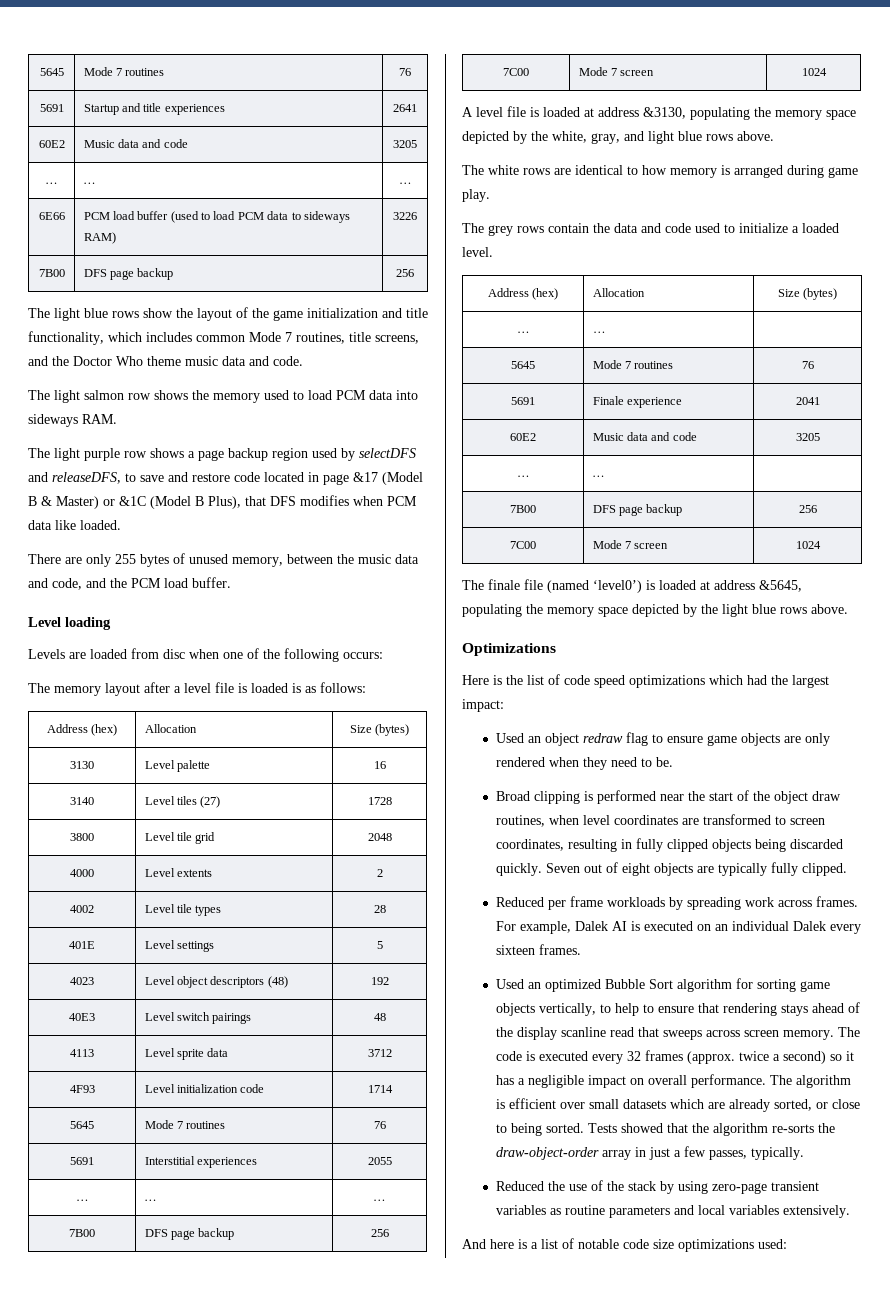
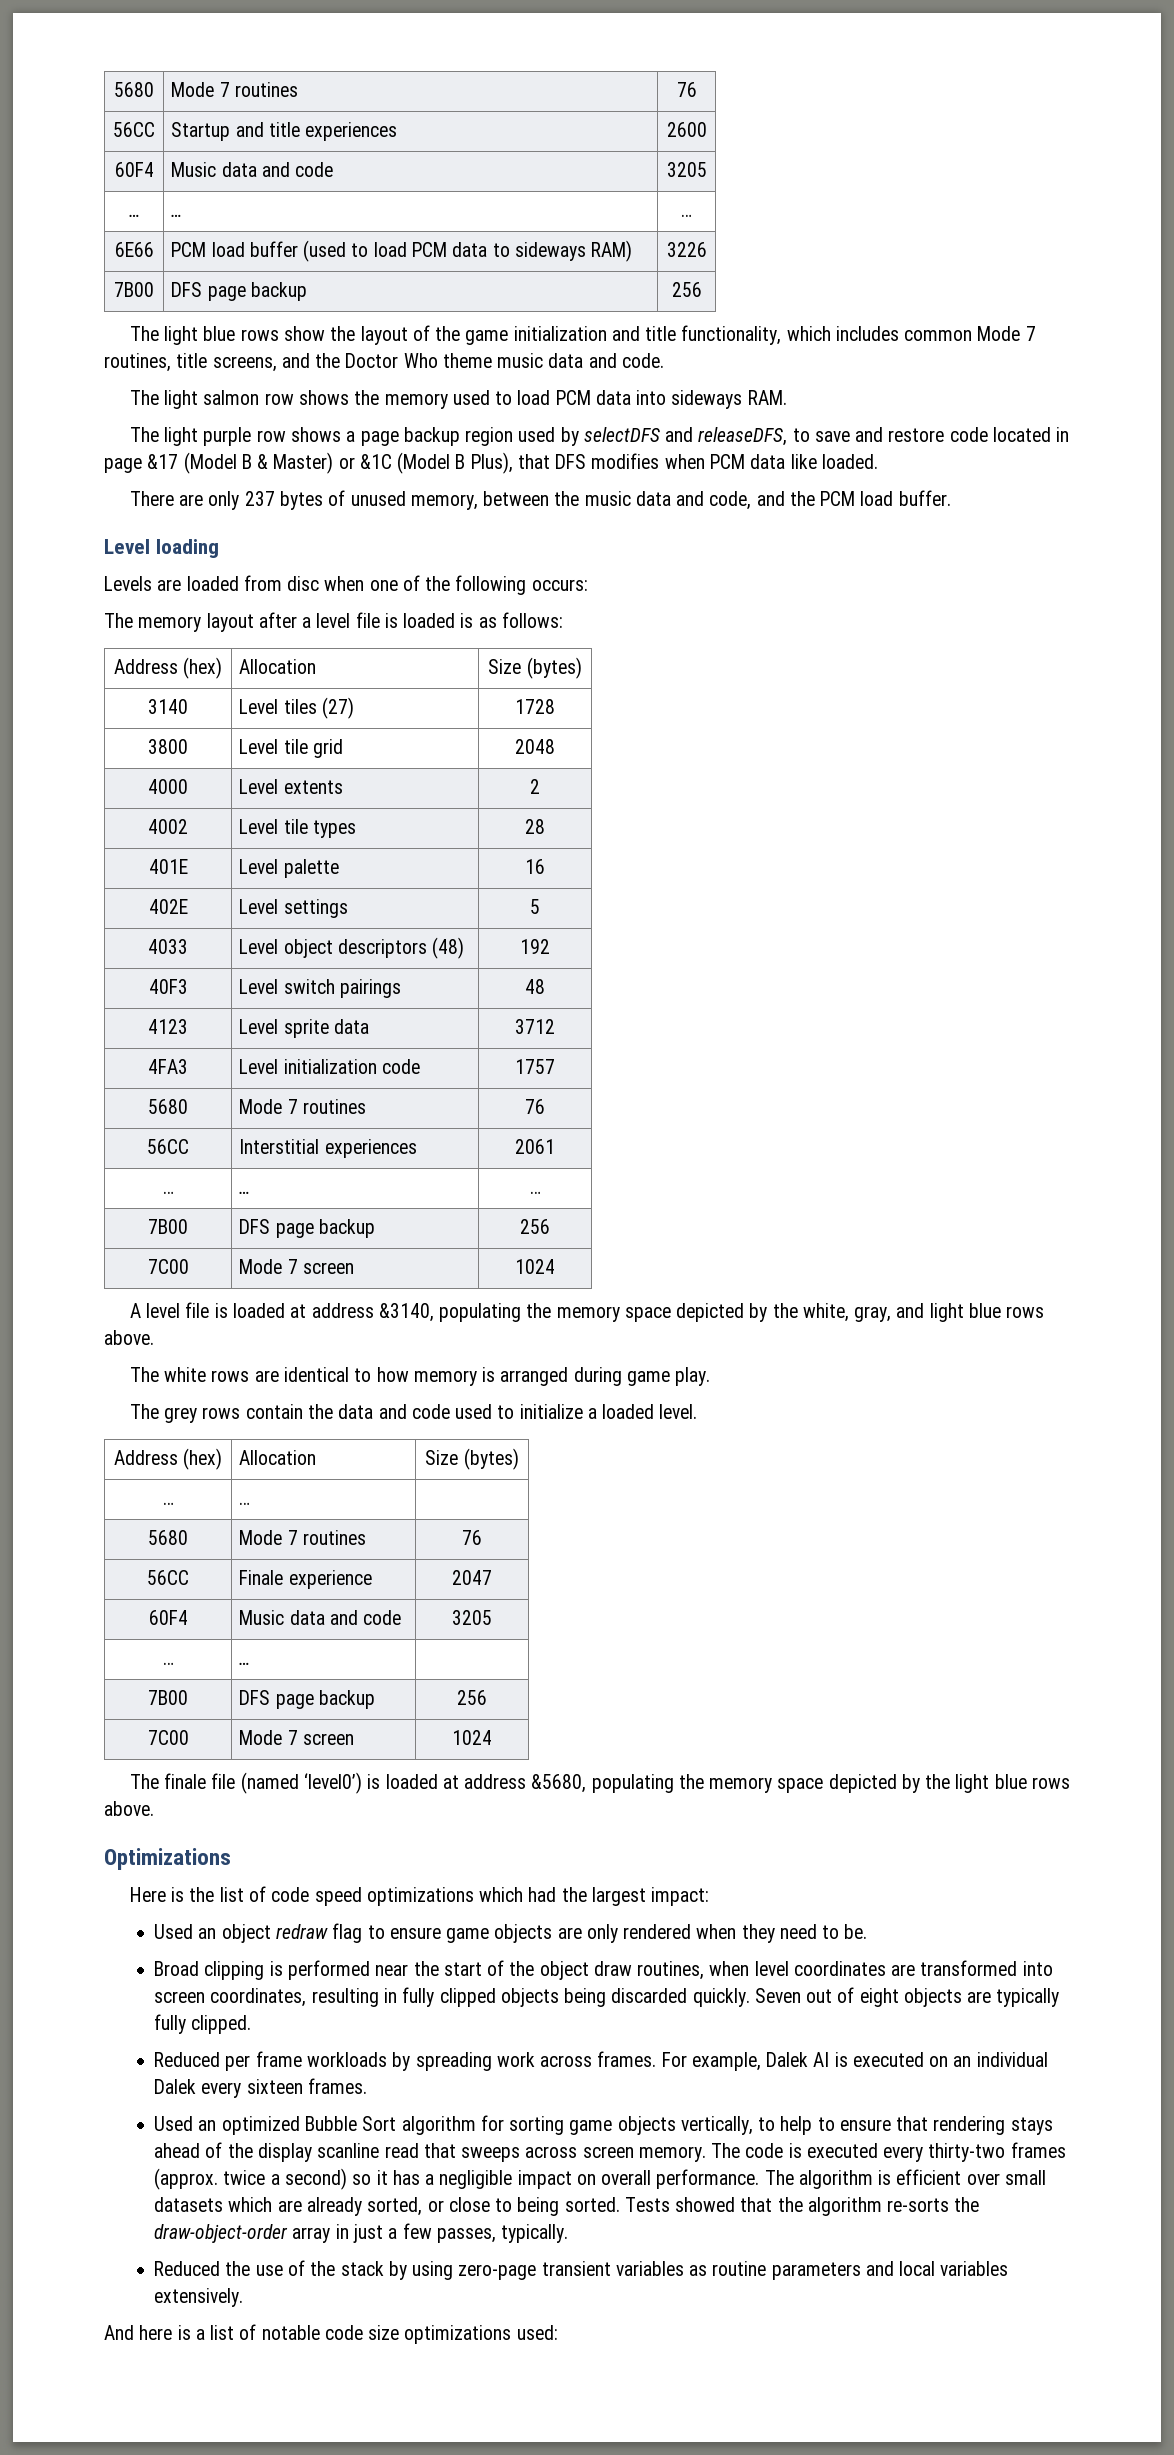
[39,68,64,76] [83,67,165,76] [399,68,411,76] [39,104,64,112] 5645 | Mode 7 routines | 76 // 5691 -> [114,82,154,97] [171,82,298,97] [676,82,697,97] [113,122,155,137] 5680 | Mode 7 routines | 76 // 56CC
[393,104,417,112] [38,140,65,148] 2641 // 60E2 -> [666,122,707,137] [114,162,154,177] 2600 // 60F4
[115,554,136,564] 255 -> [244,491,275,506] 237
[70,761,94,769] [144,760,210,772] [373,761,386,769] // 3130 | Level palette | 16 -> (582, 668) none
(95, 945) none -> [239,859,339,878] [525,859,545,874] [148,899,188,914] | Level palette | 16 // 402E
[70,977,94,985] 4023 -> [148,939,188,954] 4033
[69,1013,95,1021] 40E3 -> [148,979,188,994] 40F3
[70,1049,94,1057] 4113 -> [148,1019,188,1034] 4123
[69,1085,95,1093] 4F93 -> [148,1059,188,1074] 4FA3
[367,1085,393,1093] [70,1121,94,1129] [144,1120,226,1129] [373,1121,386,1129] [70,1157,94,1165] 1714 // 5645 | Mode 7 routines | 76 // 5691 -> [515,1059,555,1074] [148,1099,188,1114] [239,1099,366,1114] [525,1099,545,1114] [147,1139,189,1154] 1757 // 5680 | Mode 7 routines | 76 // 56CC
[367,1157,392,1165] 2055 -> [515,1139,555,1154] 2061
[643,107,686,119] &3130, -> [378,1303,434,1322] &3140,
[511,361,535,369] [592,360,674,369] [801,361,814,369] [511,397,535,405] 5645 | Mode 7 routines | 76 // 5691 -> [148,1530,188,1545] [239,1530,366,1545] [461,1530,482,1545] [147,1570,189,1585] 5680 | Mode 7 routines | 76 // 56CC
[795,397,820,405] [510,433,536,441] 2041 // 60E2 -> [451,1570,492,1585] [148,1610,188,1625] 2047 // 60F4
[759,580,802,592] &5645, -> [531,1774,587,1793] &5680,
[775,816,787,825] to -> [1022,1961,1053,1976] into
[627,1051,642,1061] 32 -> [928,2143,1006,2162] thirty-two

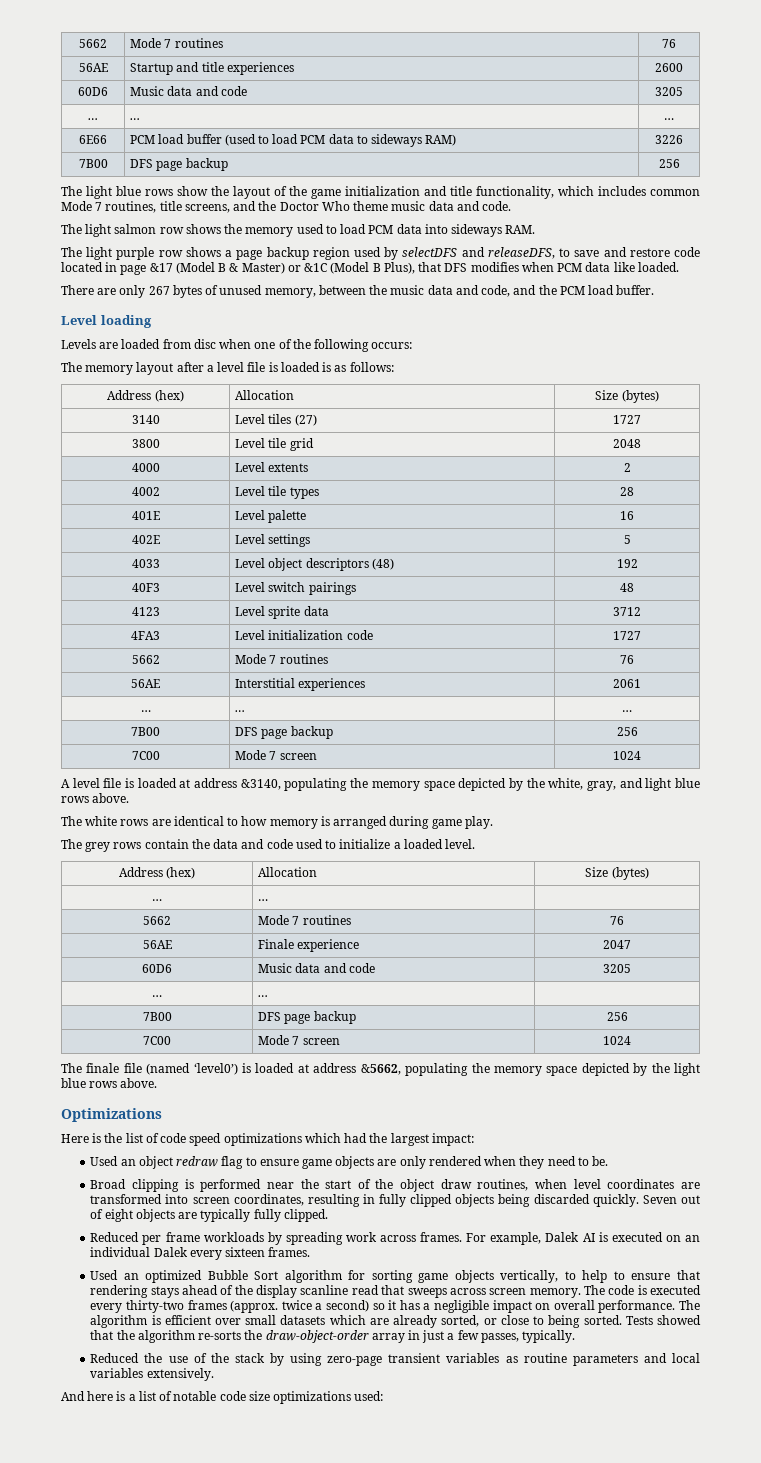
[114,82,154,97] [171,82,298,97] [676,82,697,97] [113,122,155,137] 5680 | Mode 7 routines | 76 // 56CC -> [79,39,107,48] [130,38,223,48] [662,39,676,48] [78,63,108,72] 5662 | Mode 7 routines | 76 // 56AE
[114,162,154,177] 60F4 -> [78,87,108,96] 60D6
[244,491,275,506] 237 -> [148,286,170,295] 267
[515,699,555,714] 1728 -> [613,415,641,424] 1727
[515,1059,555,1074] [148,1099,188,1114] [239,1099,366,1114] [525,1099,545,1114] [147,1139,189,1154] 1757 // 5680 | Mode 7 routines | 76 // 56CC -> [613,631,641,640] [131,655,160,664] [235,654,328,664] [620,655,634,664] [131,679,160,688] 1727 // 5662 | Mode 7 routines | 76 // 56AE
[148,1530,188,1545] [239,1530,366,1545] [461,1530,482,1545] [147,1570,189,1585] 5680 | Mode 7 routines | 76 // 56CC -> [143,916,171,925] [258,915,351,925] [610,916,624,925] [142,940,172,949] 5662 | Mode 7 routines | 76 // 56AE
[148,1610,188,1625] 60F4 -> [142,964,172,973] 60D6
[531,1774,587,1793] &5680, -> [360,1064,401,1075] &5662,

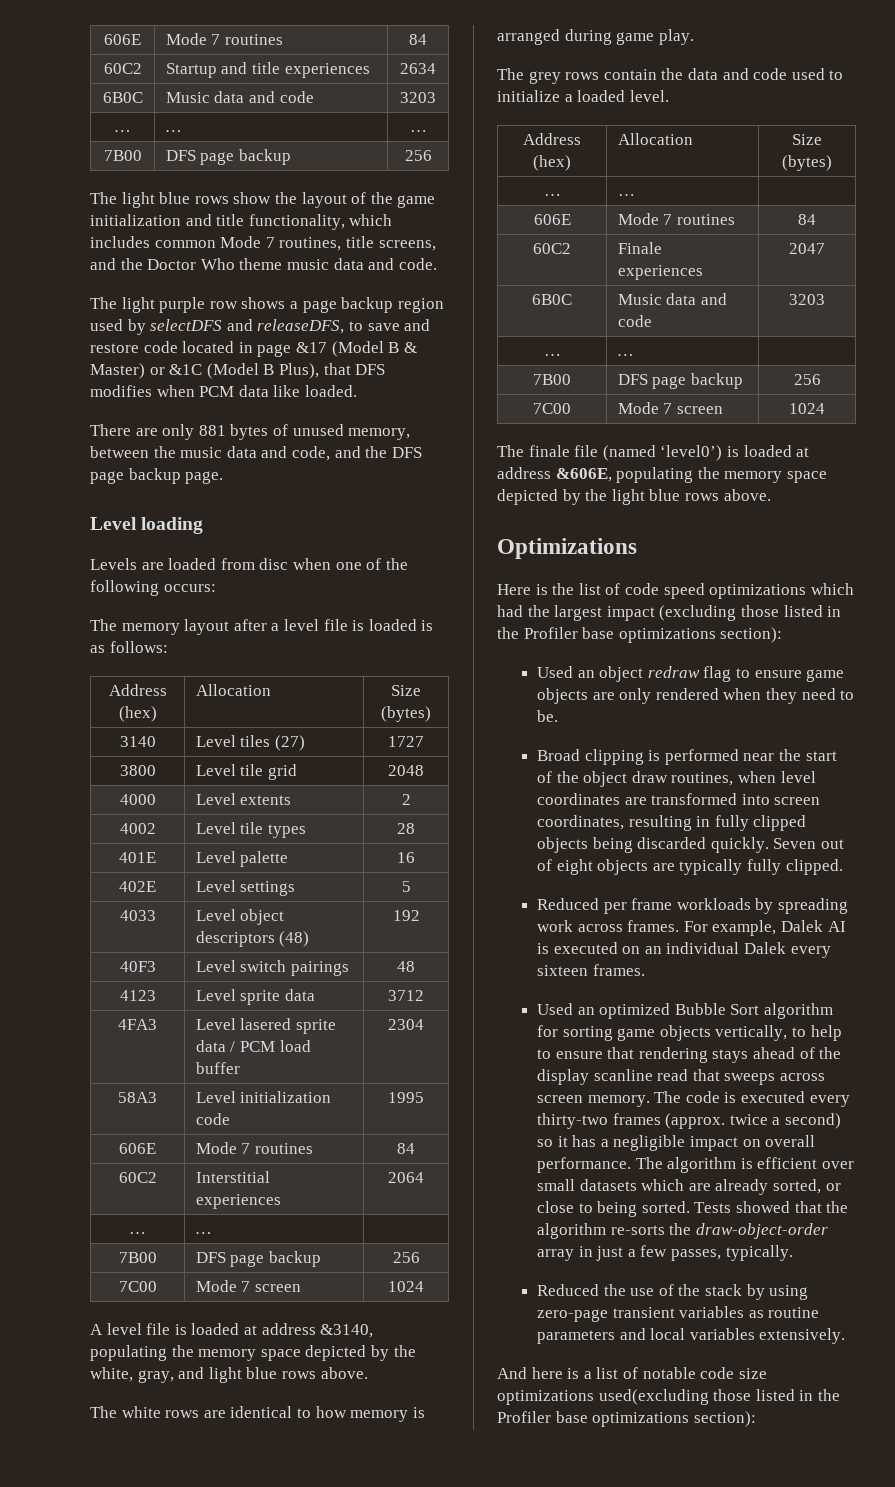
[79,39,107,48] [130,38,223,48] [662,39,676,48] [78,63,108,72] 5662 | Mode 7 routines | 76 // 56AE -> [104,34,141,45] [165,33,284,45] [409,34,427,45] [103,63,142,74] 606E | Mode 7 routines | 84 // 60C2
[655,63,683,72] [78,87,108,96] [130,86,247,96] [655,87,683,96] [88,118,98,120] [130,118,141,120] [664,118,674,120] [79,135,107,144] [130,134,457,147] [655,135,683,144] 2600 // 60D6 | Music data and code | 3205 // … | … | … // 6E66 | PCM load buffer (used to load PCM data to sideways RAM) | 3226 -> [400,63,436,74] [102,92,143,103] [165,91,314,103] [400,92,436,103] [115,130,130,132] [165,130,181,132] [409,130,427,132] 2634 // 6B0C | Music data and code | 3203 // … | … | …
[61,224,536,237] // The light salmon row shows the memory used to load PCM data into sideways RAM. -> (437, 264) none
[148,286,170,295] 267 -> [198,425,226,436] 881
[559,285,655,295] PCM load buffer. -> [391,447,422,458] [90,468,224,484] DFS page backup page.
(160, 635) none -> [195,1018,337,1034] [195,1040,311,1052] [195,1062,240,1074] [388,1019,424,1030] [118,1092,157,1103] | Level lasered sprite data / PCM load buffer | 2304 // 58A3
[613,631,641,640] [131,655,160,664] [235,654,328,664] [620,655,634,664] [131,679,160,688] 1727 // 5662 | Mode 7 routines | 76 // 56AE -> [388,1092,424,1103] [119,1143,156,1154] [195,1142,314,1154] [397,1143,415,1154] [118,1172,157,1183] 1995 // 606E | Mode 7 routines | 84 // 60C2
[613,679,641,688] [140,710,151,712] [235,710,246,712] [622,710,632,712] 2061 // … | … | … -> [388,1172,424,1183] [129,1232,146,1234] [195,1232,211,1234] 2064 // … | … |
[143,916,171,925] [258,915,351,925] [610,916,624,925] [142,940,172,949] 5662 | Mode 7 routines | 76 // 56AE -> [533,214,571,225] [617,213,736,225] [798,214,816,225] [533,243,571,254] 606E | Mode 7 routines | 84 // 60C2
[297,939,360,952] experience -> [617,265,703,280] experiences
[142,964,172,973] [258,963,375,973] [603,964,631,973] 60D6 | Music data and code | 3205 -> [532,294,572,305] [617,293,728,305] [617,315,652,327] [789,294,825,305] 6B0C | Music data and code | 3203
[360,1064,401,1075] &5662, -> [555,468,612,482] &606E,
[431,1133,474,1146] impact: -> [606,605,842,621] [497,627,783,643] impact (excluding those listed in the Profiler base optimizations section):
[354,1391,384,1401] used: -> [598,1389,840,1405] [497,1411,756,1427] used(excluding those listed in the Profiler base optimizations section):

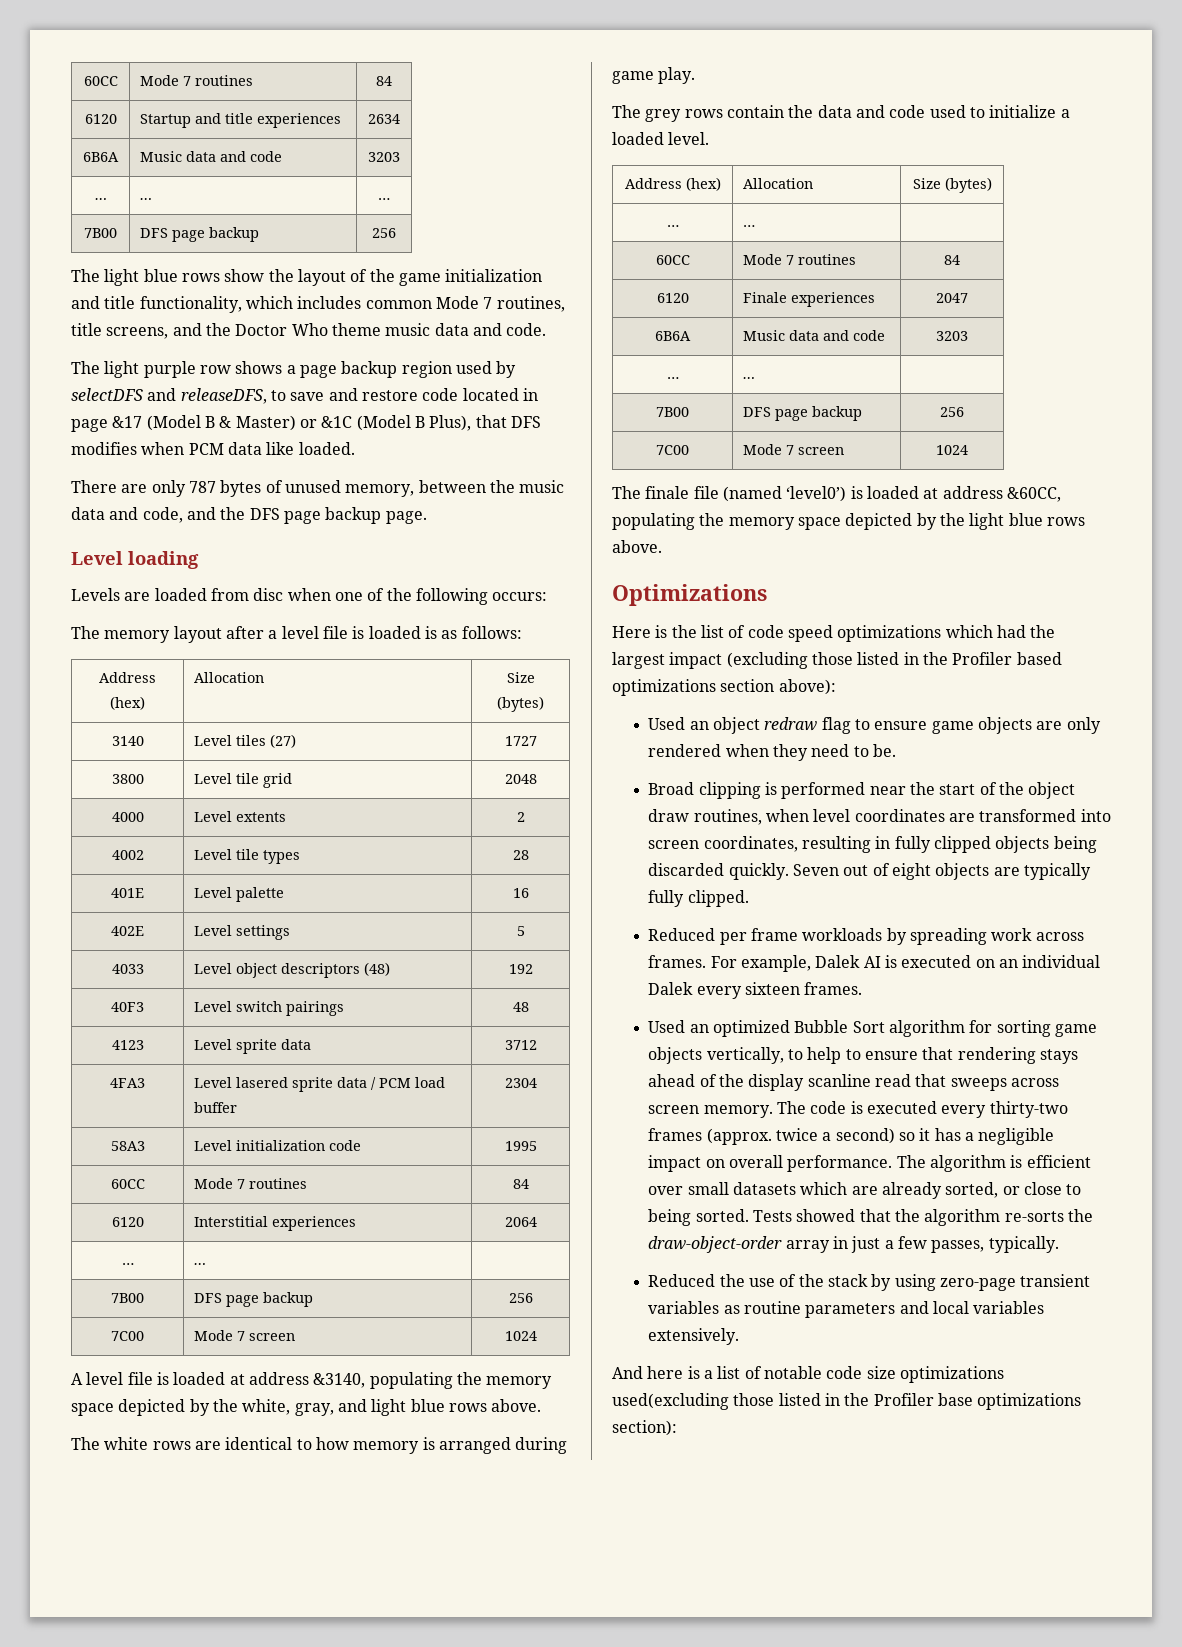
[104,34,141,45] [165,33,284,45] [409,34,427,45] [103,63,142,74] 606E | Mode 7 routines | 84 // 60C2 -> [83,76,118,86] [140,75,254,86] [376,76,392,86] [84,114,117,124] 60CC | Mode 7 routines | 84 // 6120
[102,92,143,103] 6B0C -> [83,152,119,162] 6B6A
[198,425,226,436] 881 -> [188,481,216,493] 787
[119,1143,156,1154] [195,1142,314,1154] [397,1143,415,1154] [118,1172,157,1183] 606E | Mode 7 routines | 84 // 60C2 -> [110,1179,145,1189] [194,1178,308,1189] [512,1179,529,1189] [111,1217,144,1227] 60CC | Mode 7 routines | 84 // 6120
[533,214,571,225] [617,213,736,225] [798,214,816,225] [533,243,571,254] 606E | Mode 7 routines | 84 // 60C2 -> [655,255,690,265] [743,254,857,265] [944,255,960,265] [656,293,689,303] 60CC | Mode 7 routines | 84 // 6120
[532,294,572,305] 6B0C -> [655,331,691,341] 6B6A
[555,468,612,482] &606E, -> [1006,487,1061,502] &60CC,
[582,627,783,643] base optimizations section): -> [1016,652,1062,665] [612,679,836,696] based optimizations section above):

